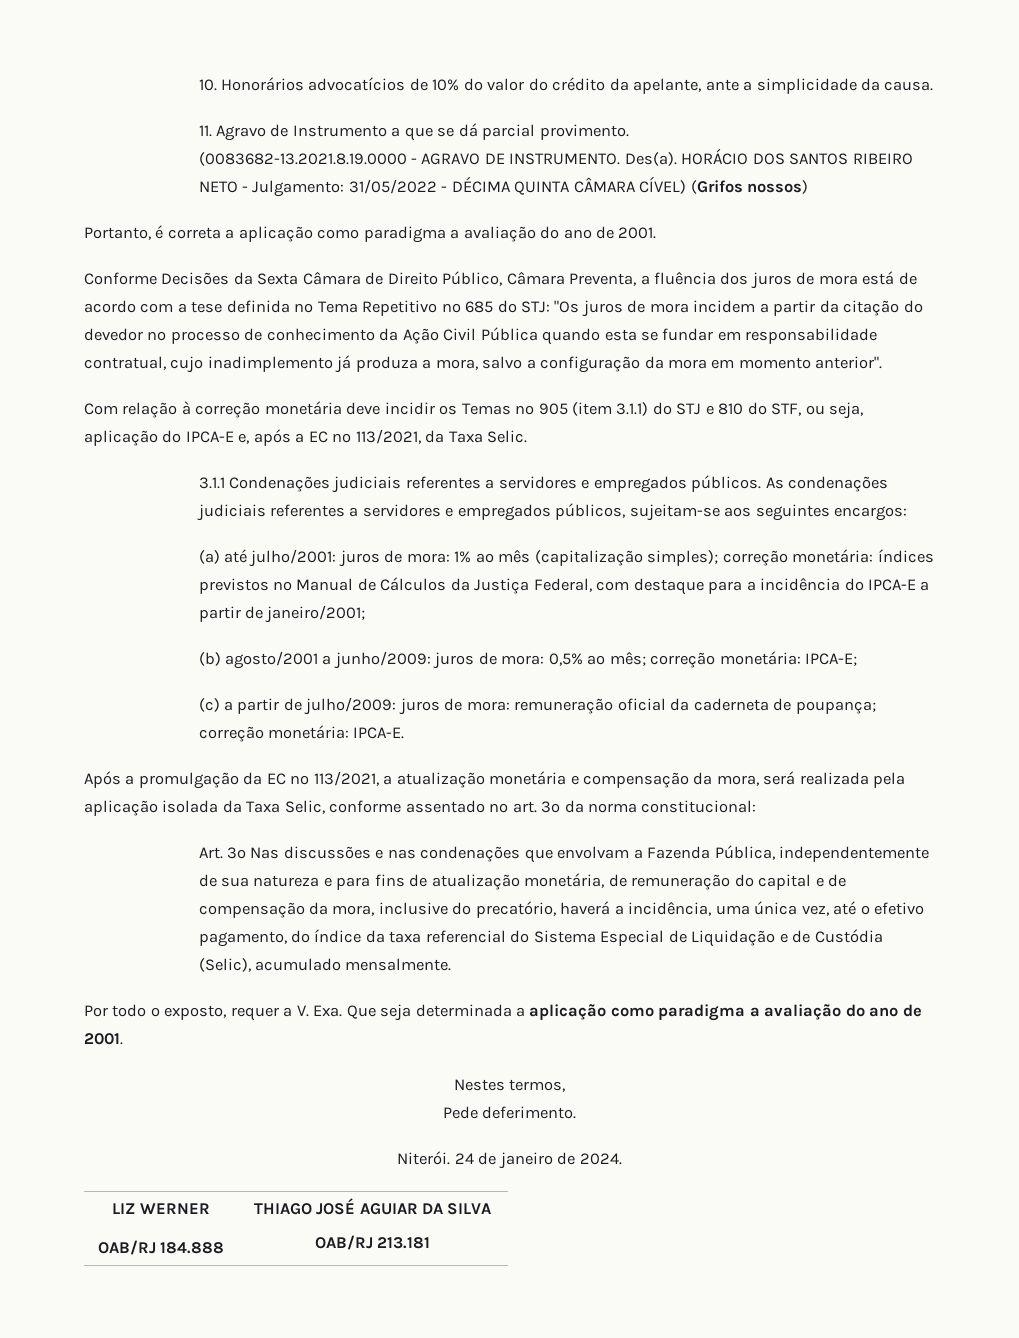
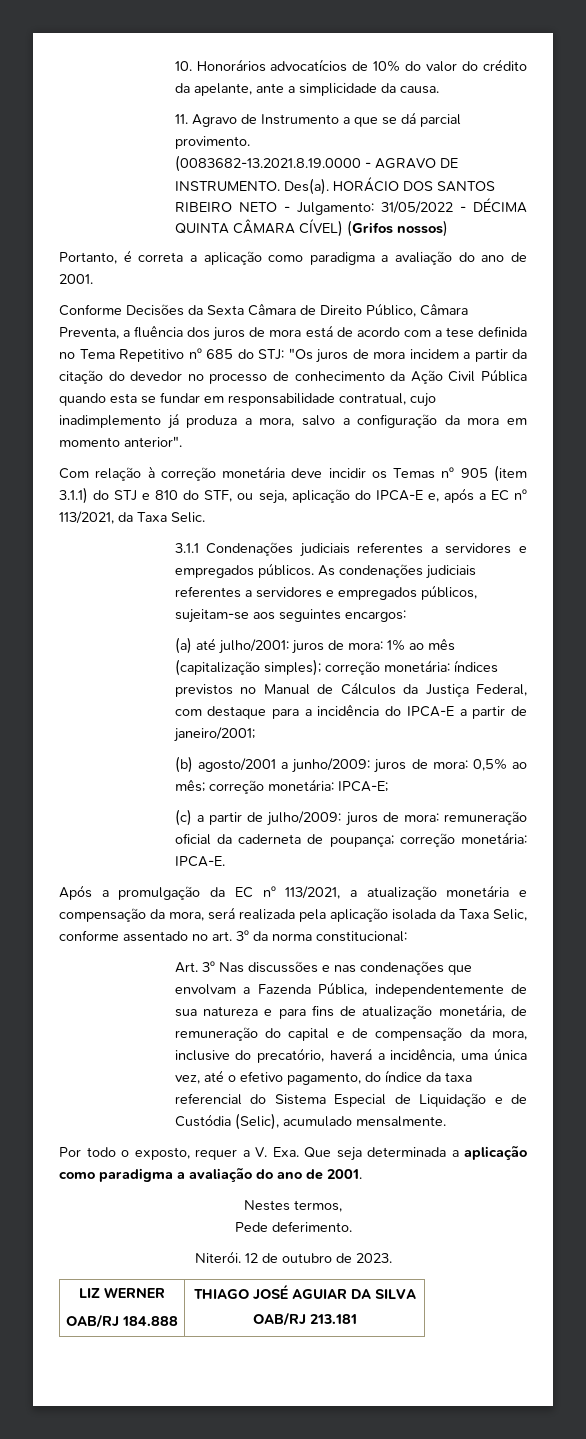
[454,1152,622,1169] 24 de janeiro de 2024. -> [244,1253,392,1263] 12 de outubro de 2023.

